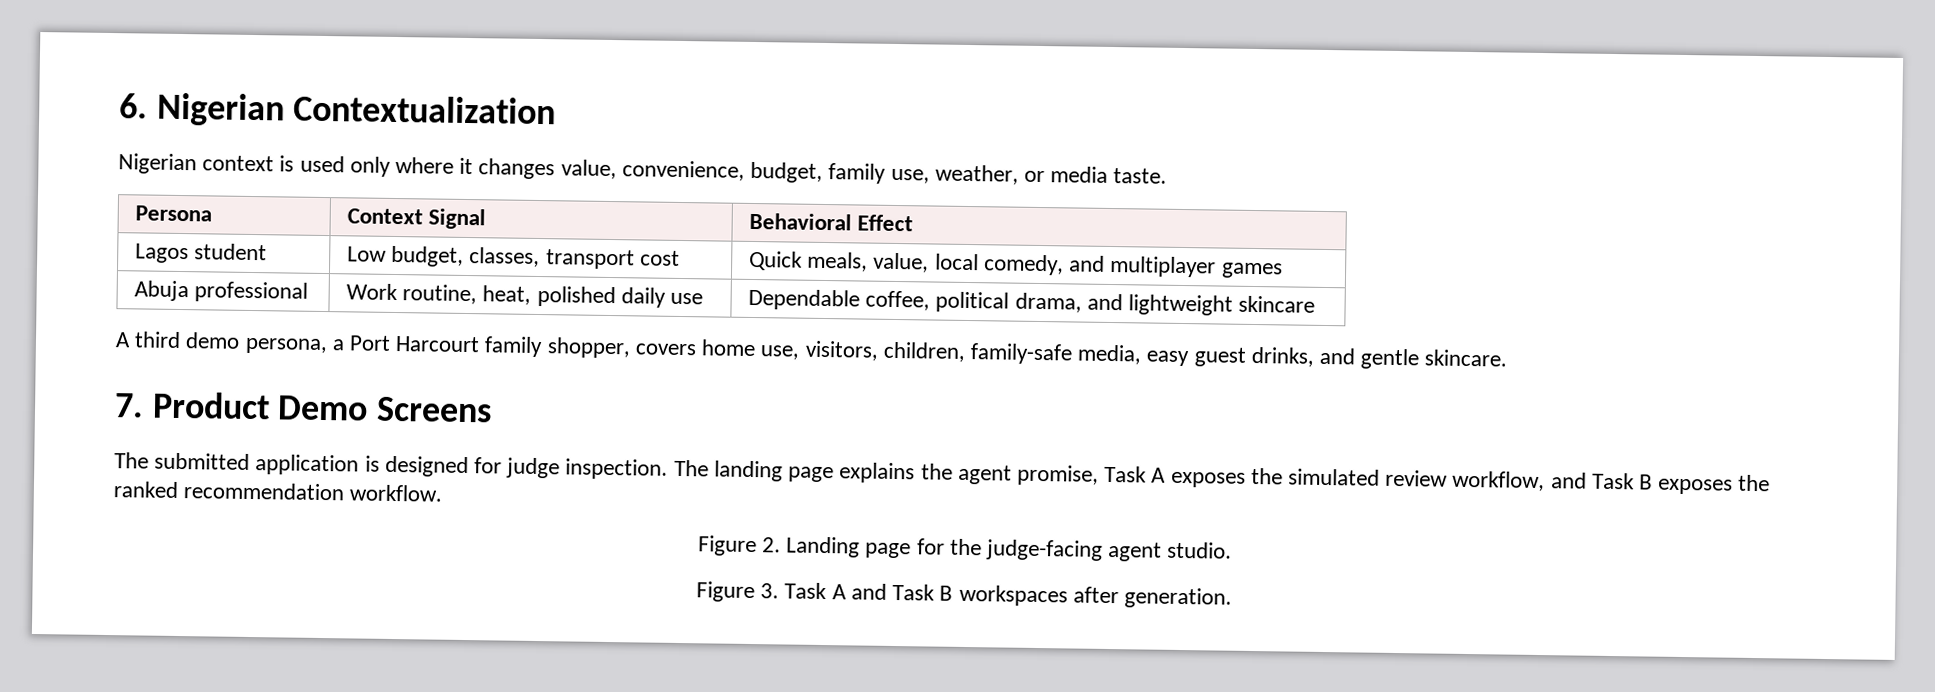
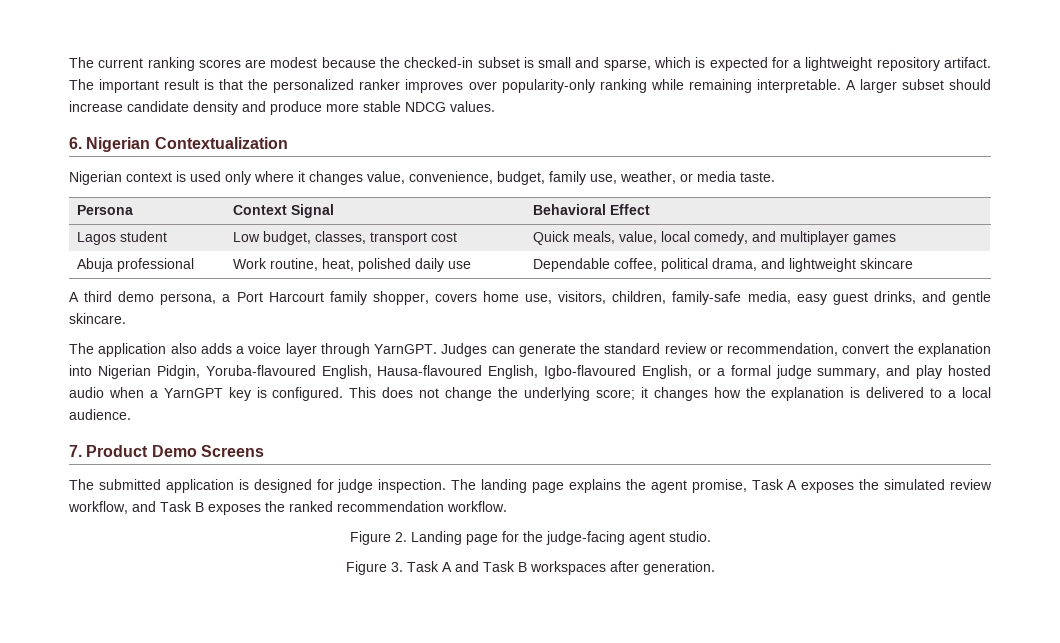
(119, 106) none -> [69,57,992,71] [69,79,991,93] [69,101,495,115] The current ranking scores are modest because the checked-in subset is small and sparse, which is expected for a lightweight repository artifact. The important result is that the personalized ranker improves over popularity-only ranking while remaining interpretable. A larger subset should increase candidate density and produce more stable NDCG values. //
(1508, 358) none -> [69,343,992,357] [69,365,991,379] [69,387,992,401] [69,409,131,420] // The application also adds a voice layer through YarnGPT. Judges can generate the standard review or recommendation, convert the explanation into Nigerian Pidgin, Yoruba-flavoured English, Hausa-flavoured English, Igbo-flavoured English, or a formal judge summary, and play hosted audio when a YarnGPT key is configured. This does not change the underlying score; it changes how the explanation is delivered to a local audience.

